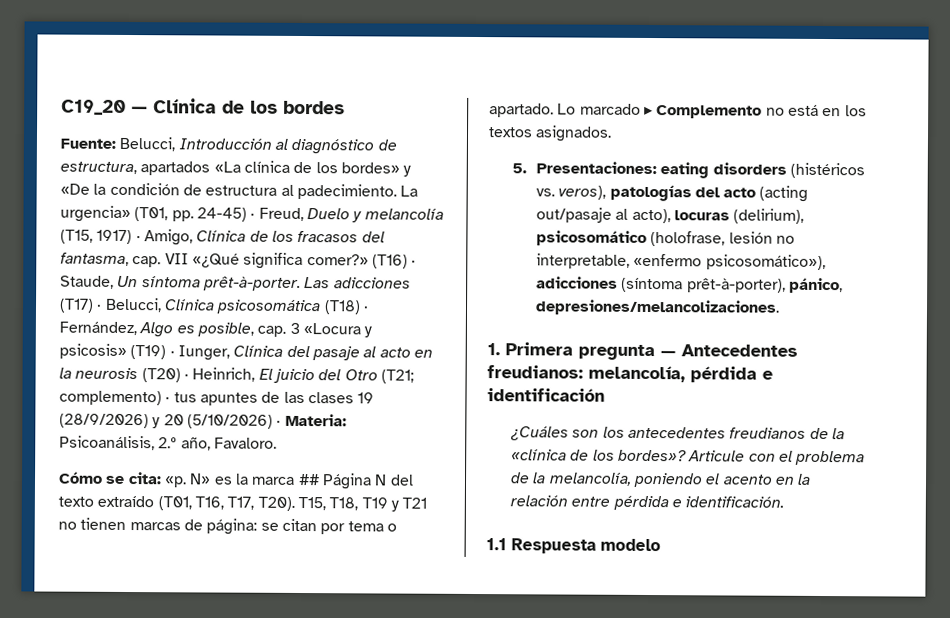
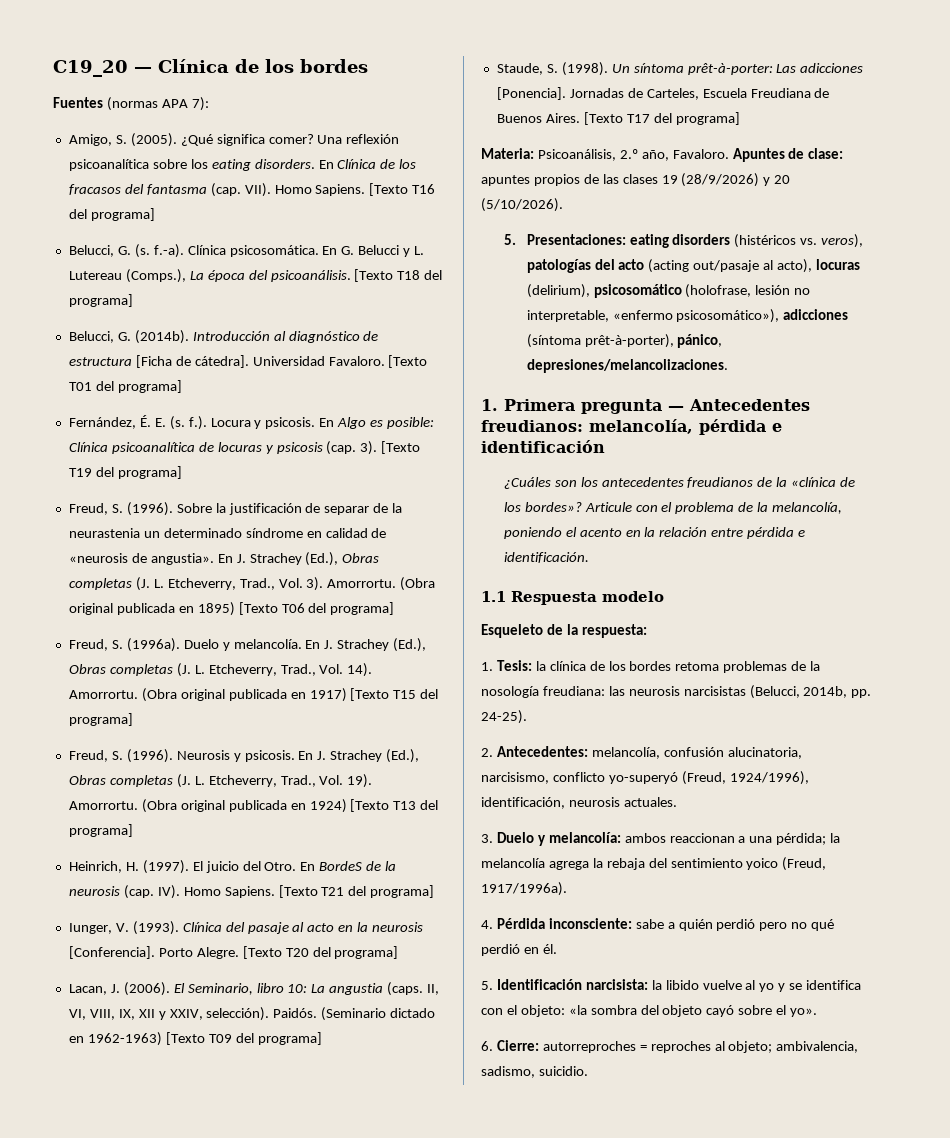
[60,136,397,155] [60,160,412,177] [60,182,419,200] [60,205,444,223] [60,229,193,246] Fuente: Belucci, Introducción al diagnóstico de estructura, apartados «La clínica de los bordes» y «De la condición de estructura al padecimiento. La urgencia» (T01, pp. 24-45) · Freud, Duelo y melancolía (T15, 1917) · Amigo, -> [53,97,209,111] [68,133,400,147] [68,159,334,171] Fuentes (normas APA 7): // Amigo, S. (2005). ¿Qué significa comer? Una reflexión psicoanalítica sobre los eating disorders. En
[60,252,417,270] [60,275,411,291] [59,297,369,315] [59,321,373,338] [59,343,230,361] fantasma, cap. VII «¿Qué significa comer?» (T16) · Staude, Un síntoma prêt-à-porter. Las adicciones (T17) · Belucci, Clínica psicosomática (T18) · Fernández, Algo es posible, cap. 3 «Locura y psicosis» (T19) · Iunger, -> [146,183,436,197] [68,208,155,221] [68,244,425,258] [68,269,443,283] [68,294,133,307] [68,330,379,344] [68,355,428,368] [68,380,182,393] [68,415,435,430] [68,441,421,455] [68,466,182,479] [68,502,403,516] [68,528,387,538] [68,552,380,566] [68,577,436,591] [68,602,395,616] [68,638,427,652] [68,663,373,677] [68,688,439,702] [68,713,133,726] [68,749,420,763] [68,774,373,788] [68,799,439,813] [68,824,133,837] [68,860,397,874] [68,885,435,899] [68,921,179,935] fantasma (cap. VII). Homo Sapiens. [Texto T16 del programa] // Belucci, G. (s. f.-a). Clínica psicosomática. En G. Belucci y L. Lutereau (Comps.), La época del psicoanálisis. [Texto T18 del programa] // Belucci, G. (2014b). Introducción al diagnóstico de estructura [Ficha de cátedra]. Universidad Favaloro. [Texto T01 del programa] // Fernández, É. E. (s. f.). Locura y psicosis. En Algo es posible: Clínica psicoanalítica de locuras y psicosis (cap. 3). [Texto T19 del programa] // Freud, S. (1996). Sobre la justificación de separar de la neurastenia un determinado síndrome en calidad de «neurosis de angustia». En J. Strachey (Ed.), Obras completas (J. L. Etcheverry, Trad., Vol. 3). Amorrortu. (Obra original publicada en 1895) [Texto T06 del programa] // Freud, S. (1996a). Duelo y melancolía. En J. Strachey (Ed.), Obras completas (J. L. Etcheverry, Trad., Vol. 14). Amorrortu. (Obra original publicada en 1917) [Texto T15 del programa] // Freud, S. (1996). Neurosis y psicosis. En J. Strachey (Ed.), Obras completas (J. L. Etcheverry, Trad., Vol. 19). Amorrortu. (Obra original publicada en 1924) [Texto T13 del programa] // Heinrich, H. (1997). El juicio del Otro. En BordeS de la neurosis (cap. IV). Homo Sapiens. [Texto T21 del programa] // Iunger, V. (1993).
[141,367,414,384] [59,390,258,406] (T20) · Heinrich, El juicio del Otro (T21; complemento) · tus apuntes -> [68,946,399,959] [68,982,440,996] [68,1007,436,1021] [68,1032,322,1046] [496,62,864,76] [496,87,830,100] [496,112,740,125] [481,148,844,162] [481,174,580,186] [Conferencia]. Porto Alegre. [Texto T20 del programa] // Lacan, J. (2006). El Seminario, libro 10: La angustia (caps. II, VI, VIII, IX, XII y XXIV, selección). Paidós. (Seminario dictado en 1962-1963) [Texto T09 del programa] // Staude, S. (1998). Un síntoma prêt-à-porter: Las adicciones [Ponencia]. Jornadas de Carteles, Escuela Freudiana de Buenos Aires. [Texto T17 del programa] // Materia: Psicoanálisis, 2.º año, Favaloro. Apuntes de clase: apuntes propios
[186,413,347,429] [59,435,277,451] [58,471,414,490] [58,495,428,512] [58,517,397,535] [489,103,867,119] [488,125,613,142] (5/10/2026) · Materia: Psicoanálisis, 2.º año, Favaloro. // Cómo se cita: «p. N» es la marca ## Página N del texto extraído (T01, T16, T17, T20). T15, T18, T19 y T21 no tienen marcas de página: se citan por tema o apartado. Lo marcado ▸ Complemento no está en los textos asignados. -> [481,198,563,212] (5/10/2026).
(661, 545) none -> [481,624,647,638] [481,660,821,673] [481,685,872,699] [481,710,527,724] [481,746,802,759] [481,771,809,785] [481,797,677,809] [481,832,841,846] [481,857,827,871] [481,882,567,896] [481,918,835,931] [481,944,557,956] [481,979,862,992] [481,1005,818,1017] [481,1040,859,1053] [481,1066,588,1078] // Esqueleto de la respuesta: // 1. Tesis: la clínica de los bordes retoma problemas de la nosología freudiana: las neurosis narcisistas (Belucci, 2014b, pp. 24-25). // 2. Antecedentes: melancolía, confusión alucinatoria, narcisismo, conflicto yo-superyó (Freud, 1924/1996), identificación, neurosis actuales. // 3. Duelo y melancolía: ambos reaccionan a una pérdida; la melancolía agrega la rebaja del sentimiento yoico (Freud, 1917/1996a). // 4. Pérdida inconsciente: sabe a quién perdió pero no qué perdió en él. // 5. Identificación narcisista: la libido vuelve al yo y se identifica con el objeto: «la sombra del objeto cayó sobre el yo». // 6. Cierre: autorreproches = reproches al objeto; ambivalencia, sadismo, suicidio.

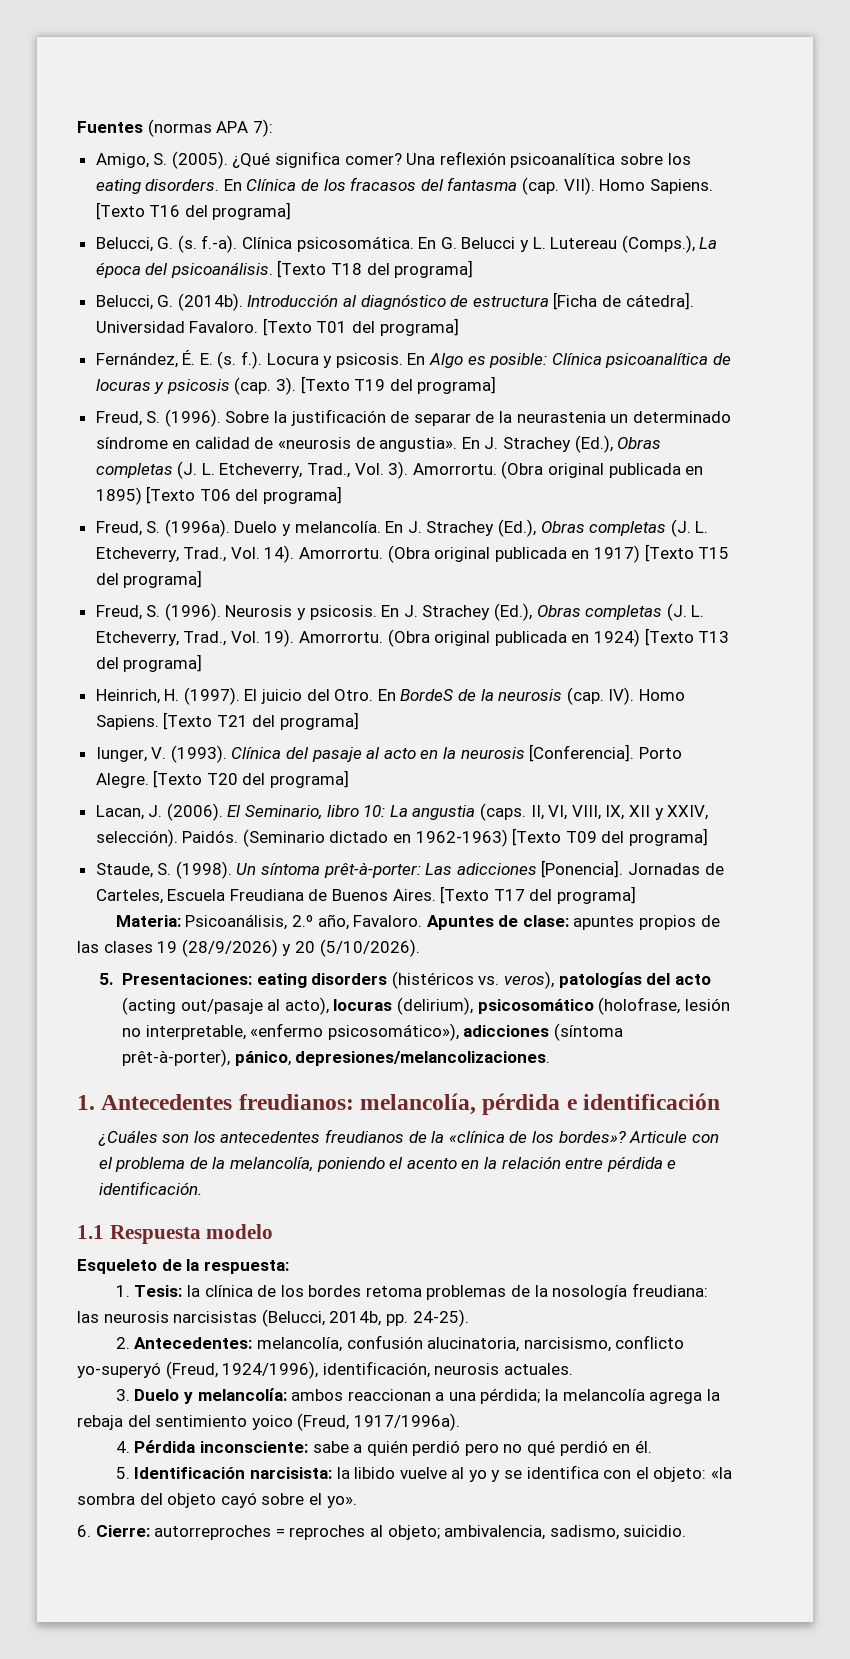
[53,59,368,77] C19_20 — Clínica de los bordes // -> (77, 127) none
[504,399,684,414] Primera pregunta — -> (95, 1102) none

